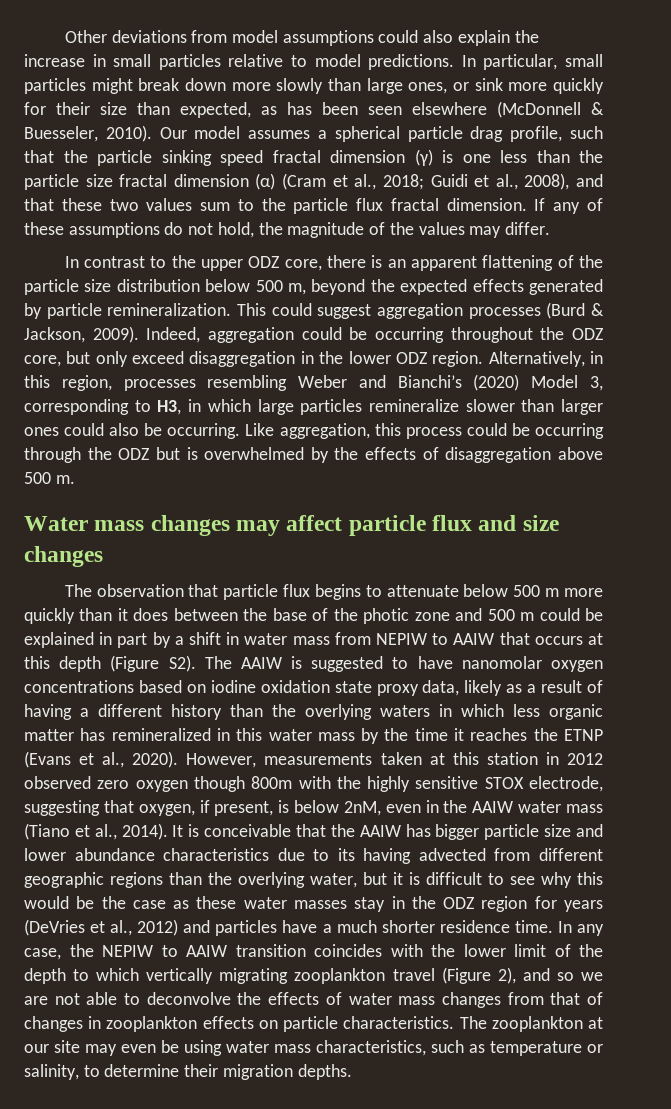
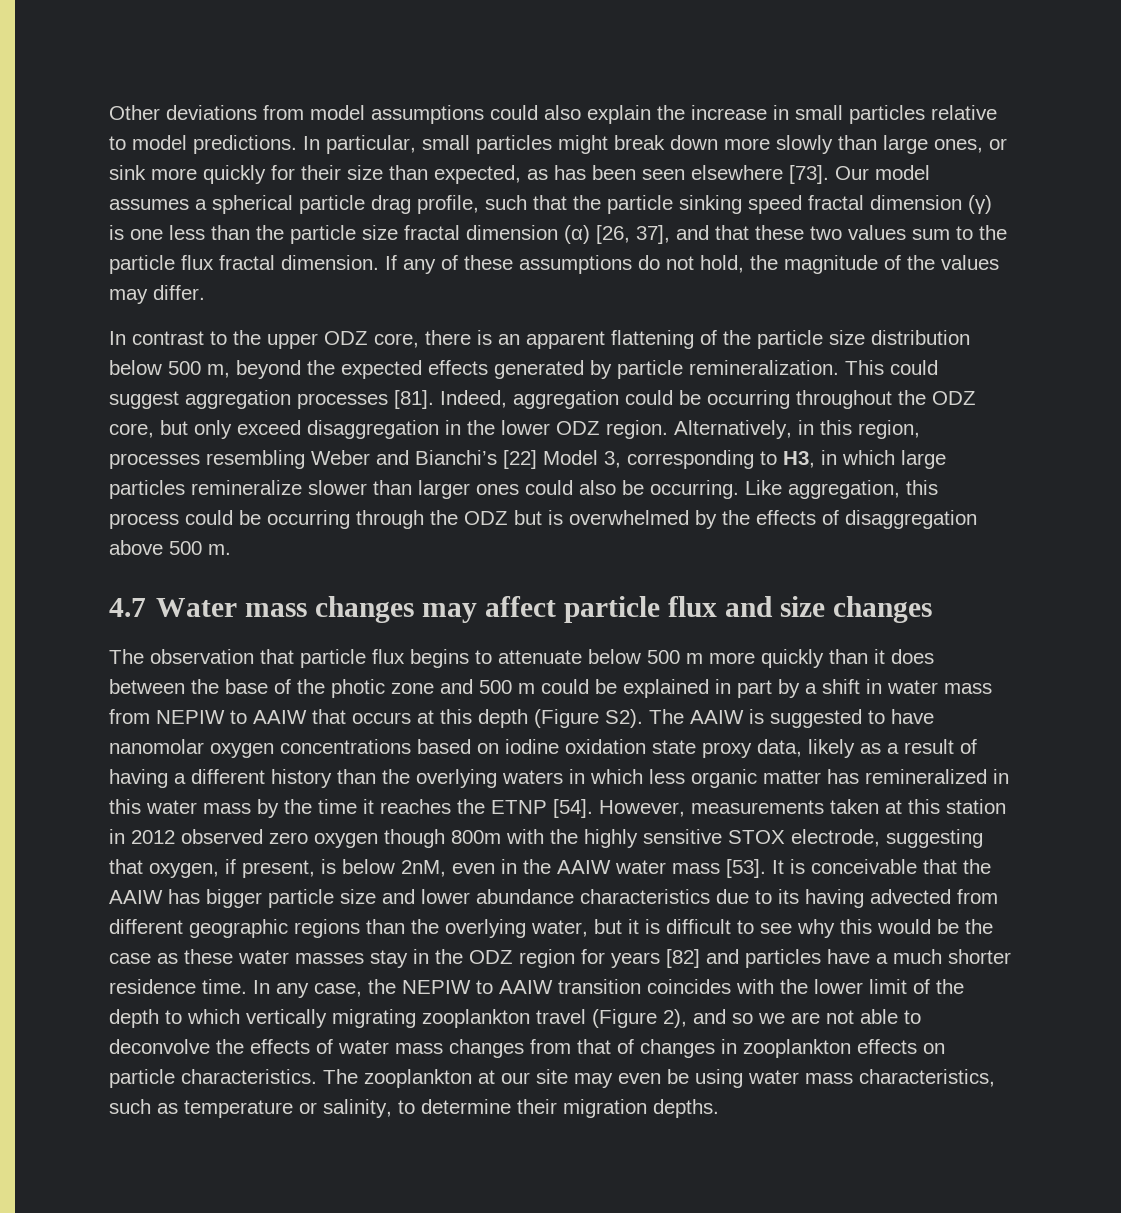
[497,101,604,118] [24,125,152,142] (McDonnell & Buesseler, 2010). -> [789,165,829,184] [73].
[282,173,570,190] (Cram et al., 2018; Guidi et al., 2008), -> [596,225,670,244] [26, 37],
[546,302,604,319] [24,326,139,343] (Burd & Jackson, 2009). -> [394,390,434,409] [81].
[473,374,520,391] (2020) -> [503,450,537,469] [22]
(75, 479) none -> [109,598,146,617] 4.7
[24,751,179,768] (Evans et al., 2020). -> [553,799,593,818] [54].
[24,823,168,840] (Tiano et al., 2014). -> [726,859,766,878] [53].
[24,919,179,936] (DeVries et al., 2012) -> [666,949,700,968] [82]

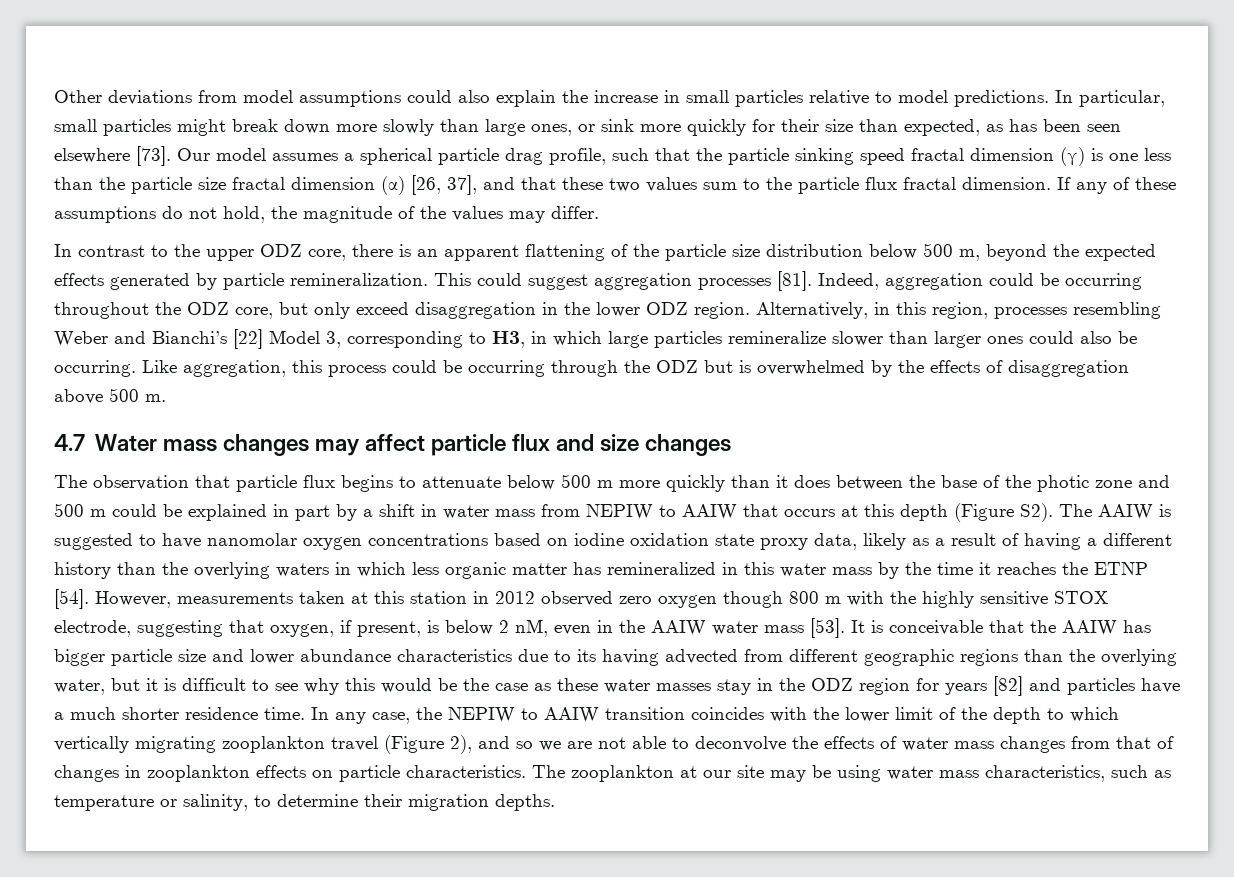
[451,830,501,844] 800m -> [789,591,841,604] 800 m
[401,860,446,877] 2nM, -> [499,619,548,637] 2 nM,
[618,1073,661,1084] even -> (806, 776) none

